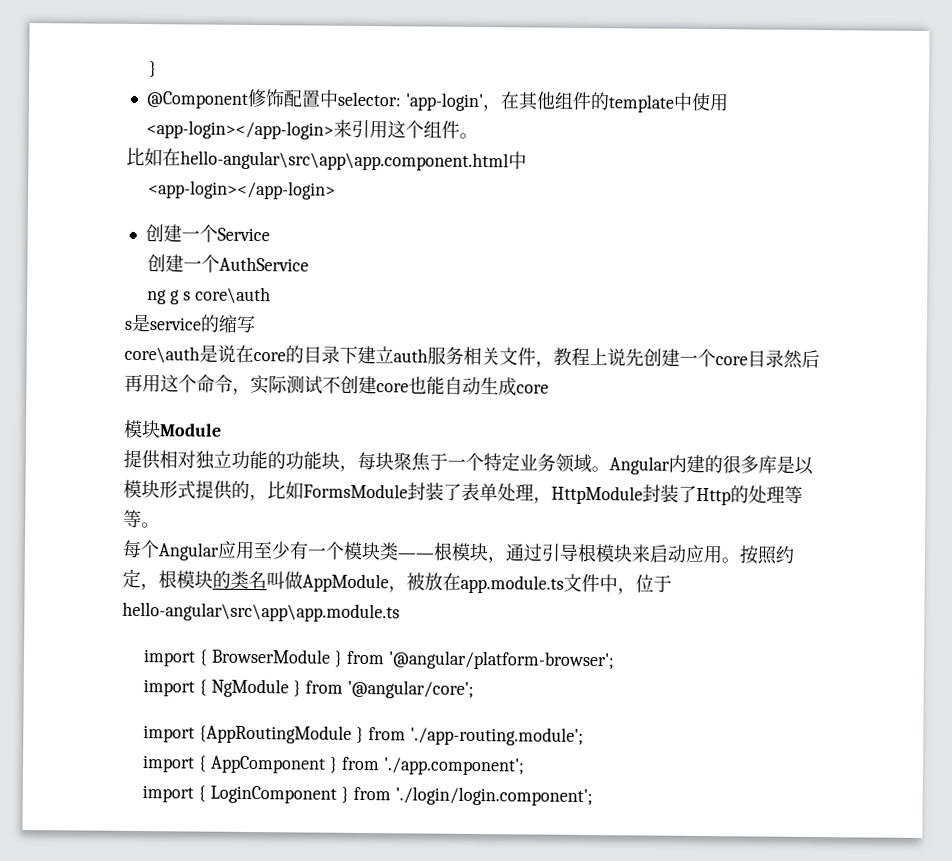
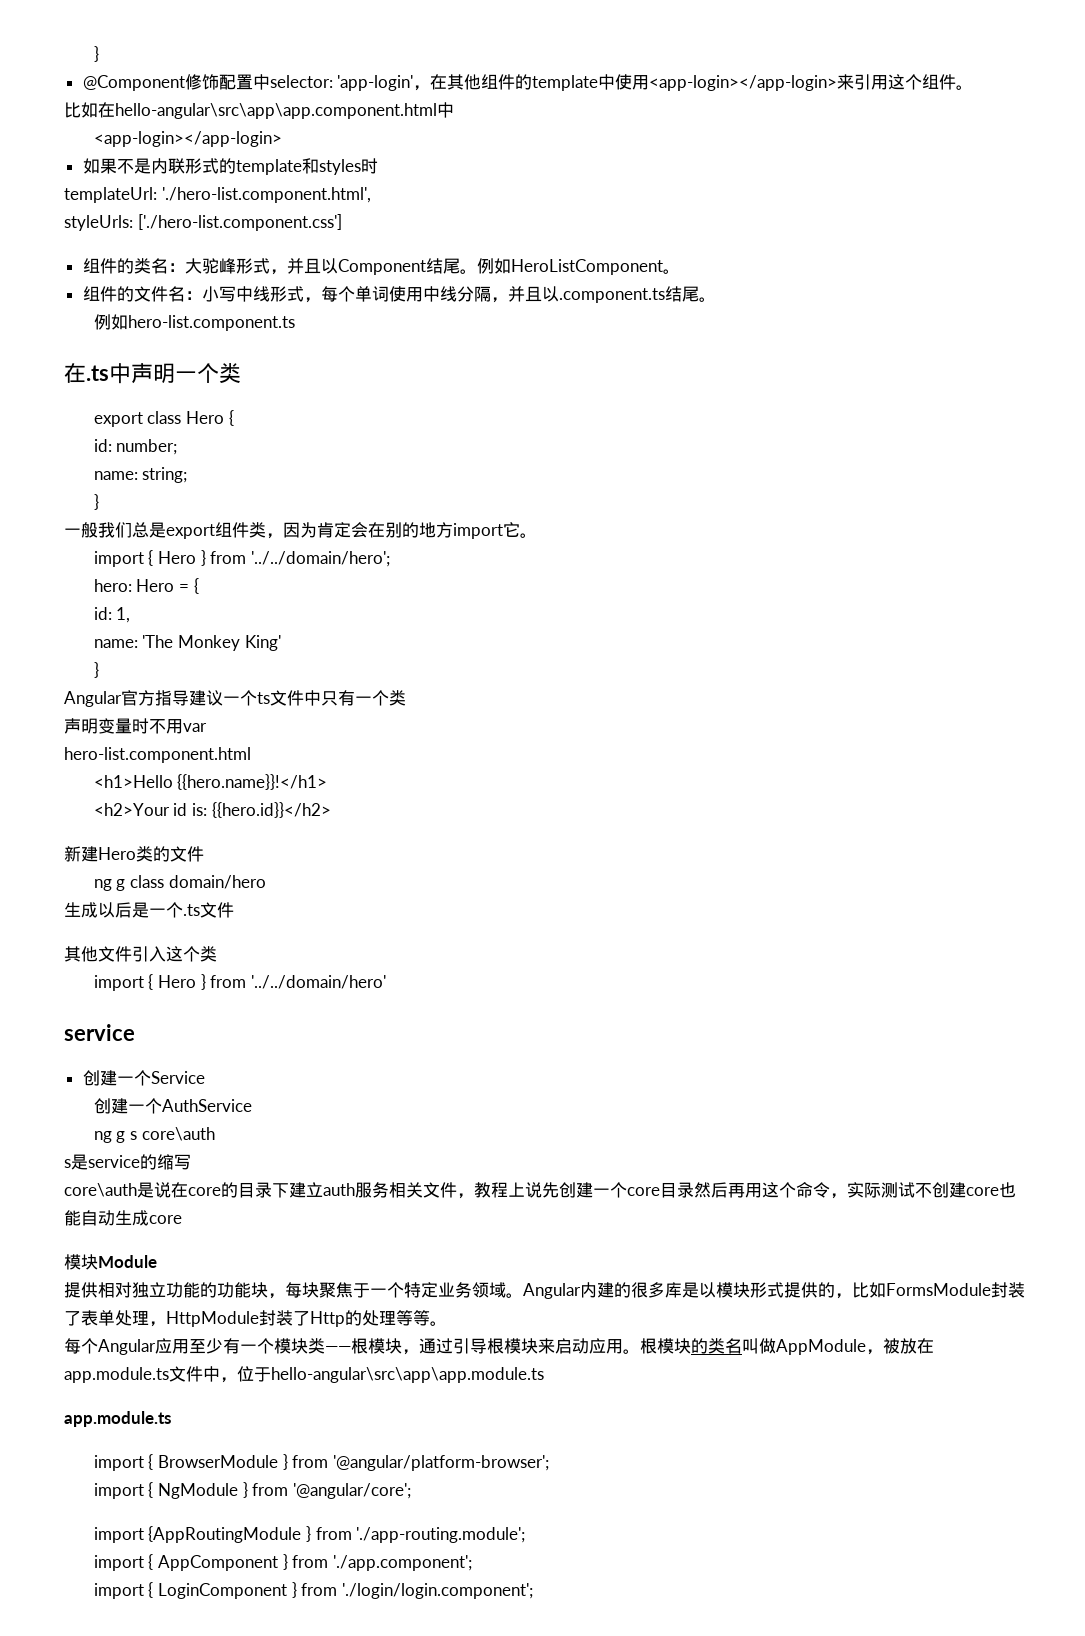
(337, 190) none -> [82,158,378,175] [64,187,371,203] [64,214,342,231] [82,258,680,275] [82,286,716,303] [93,314,295,331] [64,363,241,384] [93,410,234,427] [93,439,178,455] [93,467,188,483] [93,494,99,510] [64,522,537,539] [93,550,390,567] [93,578,199,594] [93,607,131,623] [93,635,281,651] [93,662,99,678] [64,690,406,707] [64,718,207,734] [64,747,251,763] [93,774,328,790] [93,802,331,818] [64,846,204,862] [93,875,266,891] [64,902,234,918] [64,946,217,962] [93,974,386,991] [64,1024,135,1041] // 如果不是内联形式的template和styles时 // templateUrl: './hero-list.component.html', // styleUrls: ['./hero-list.component.css'] // 组件的类名：大驼峰形式，并且以Component结尾。例如HeroListComponent。 // 组件的文件名：小写中线形式，每个单词使用中线分隔，并且以.component.ts结尾。 // 例如hero-list.component.ts // 在.ts中声明一个类 // export class Hero { // id: number; // name: string; // } // 一般我们总是export组件类，因为肯定会在别的地方import它。 // import { Hero } from '../../domain/hero'; // hero: Hero = { // id: 1, // name: 'The Monkey King' // } // Angular官方指导建议一个ts文件中只有一个类 // 声明变量时不用var // hero-list.component.html // <h1>Hello {{hero.name}}!</h1> // <h2>Your id is: {{hero.id}}</h2> // 新建Hero类的文件 // ng g class domain/hero // 生成以后是一个.ts文件 // 其他文件引入这个类 // import { Hero } from '../../domain/hero' // service
[739,545,794,565] [122,568,159,591] 按照约定， -> (640, 1351) none
(400, 612) none -> [64,1411,171,1427] // app.module.ts

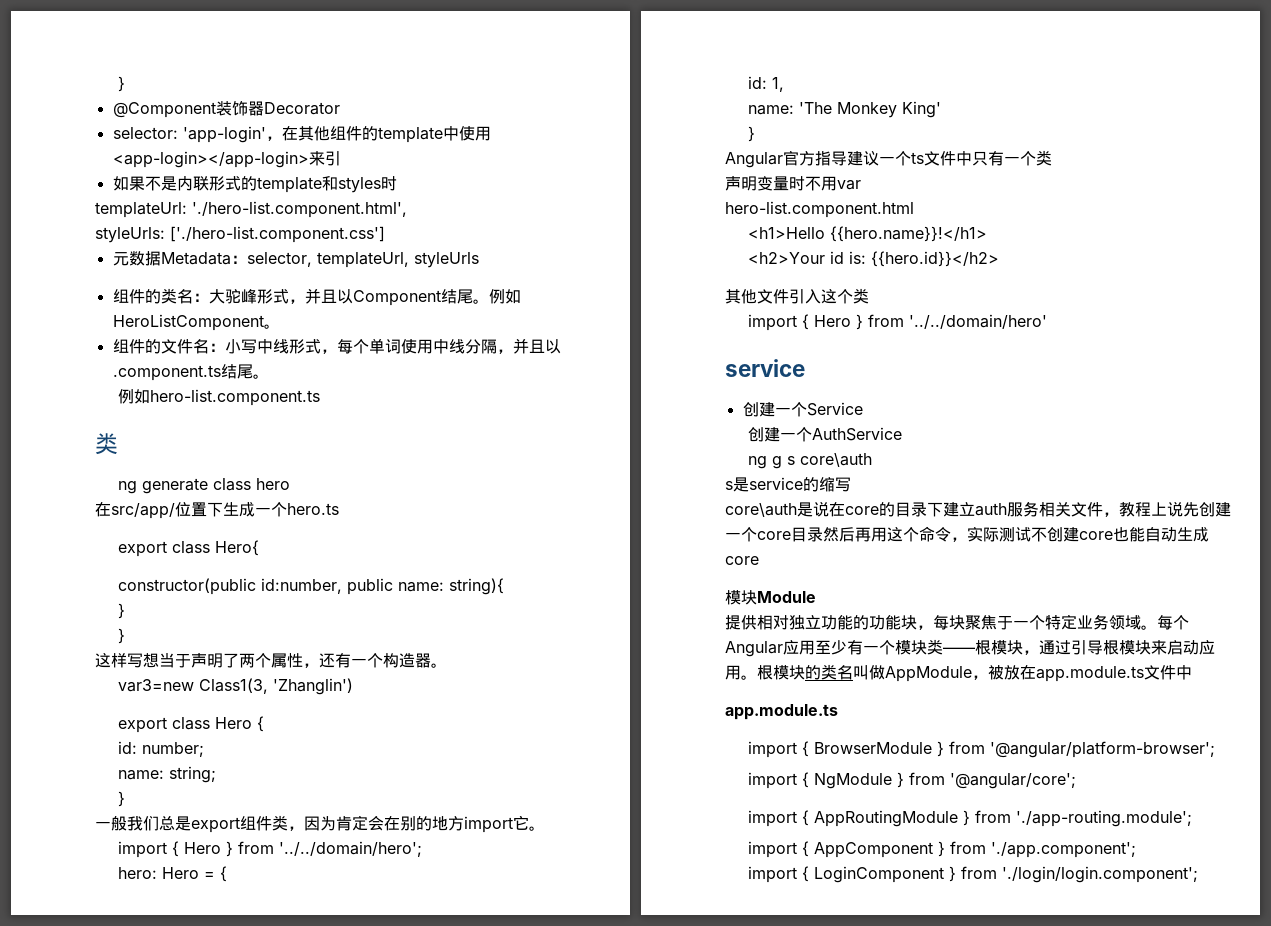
[184,74,270,90] 修饰配置中 -> [215,100,340,116] 装饰器Decorator //
[871,74,974,90] [64,102,454,119] [93,131,282,147] 用这个组件。 // 比如在hello-angular\src\app\app.component.html中 // <app-login></app-login> -> (341, 158) none
(342, 222) none -> [112,251,479,268] // 元数据Metadata：selector, templateUrl, styleUrls
[64,363,241,384] 在.ts中声明一个类 -> [95,433,118,455] [117,478,290,494] [95,502,339,519] [117,540,259,557] [117,578,504,595] [117,603,125,619] [117,628,125,644] [95,653,447,668] [117,678,353,695] 类 // ng generate class hero // 在src/app/位置下生成一个hero.ts // export class Hero{ // constructor(public id:number, public name: string){ // } // } // 这样写想当于声明了两个属性，还有一个构造器。 // var3=new Class1(3, 'Zhanglin')
[64,846,204,862] [93,875,266,891] [64,902,234,918] // 新建Hero类的文件 // ng g class domain/hero // 生成以后是一个.ts文件 -> (999, 259) none
[523,1282,1025,1299] [64,1310,447,1327] Angular内建的很多库是以模块形式提供的，比如FormsModule封装了表单处理，HttpModule封装了Http的处理等等。 // -> (1157, 627) none
[220,1366,544,1383] ，位于hello-angular\src\app\app.module.ts -> (1192, 672) none
[148,1526,302,1543] {AppRoutingModule -> [801,810,958,827] { AppRoutingModule

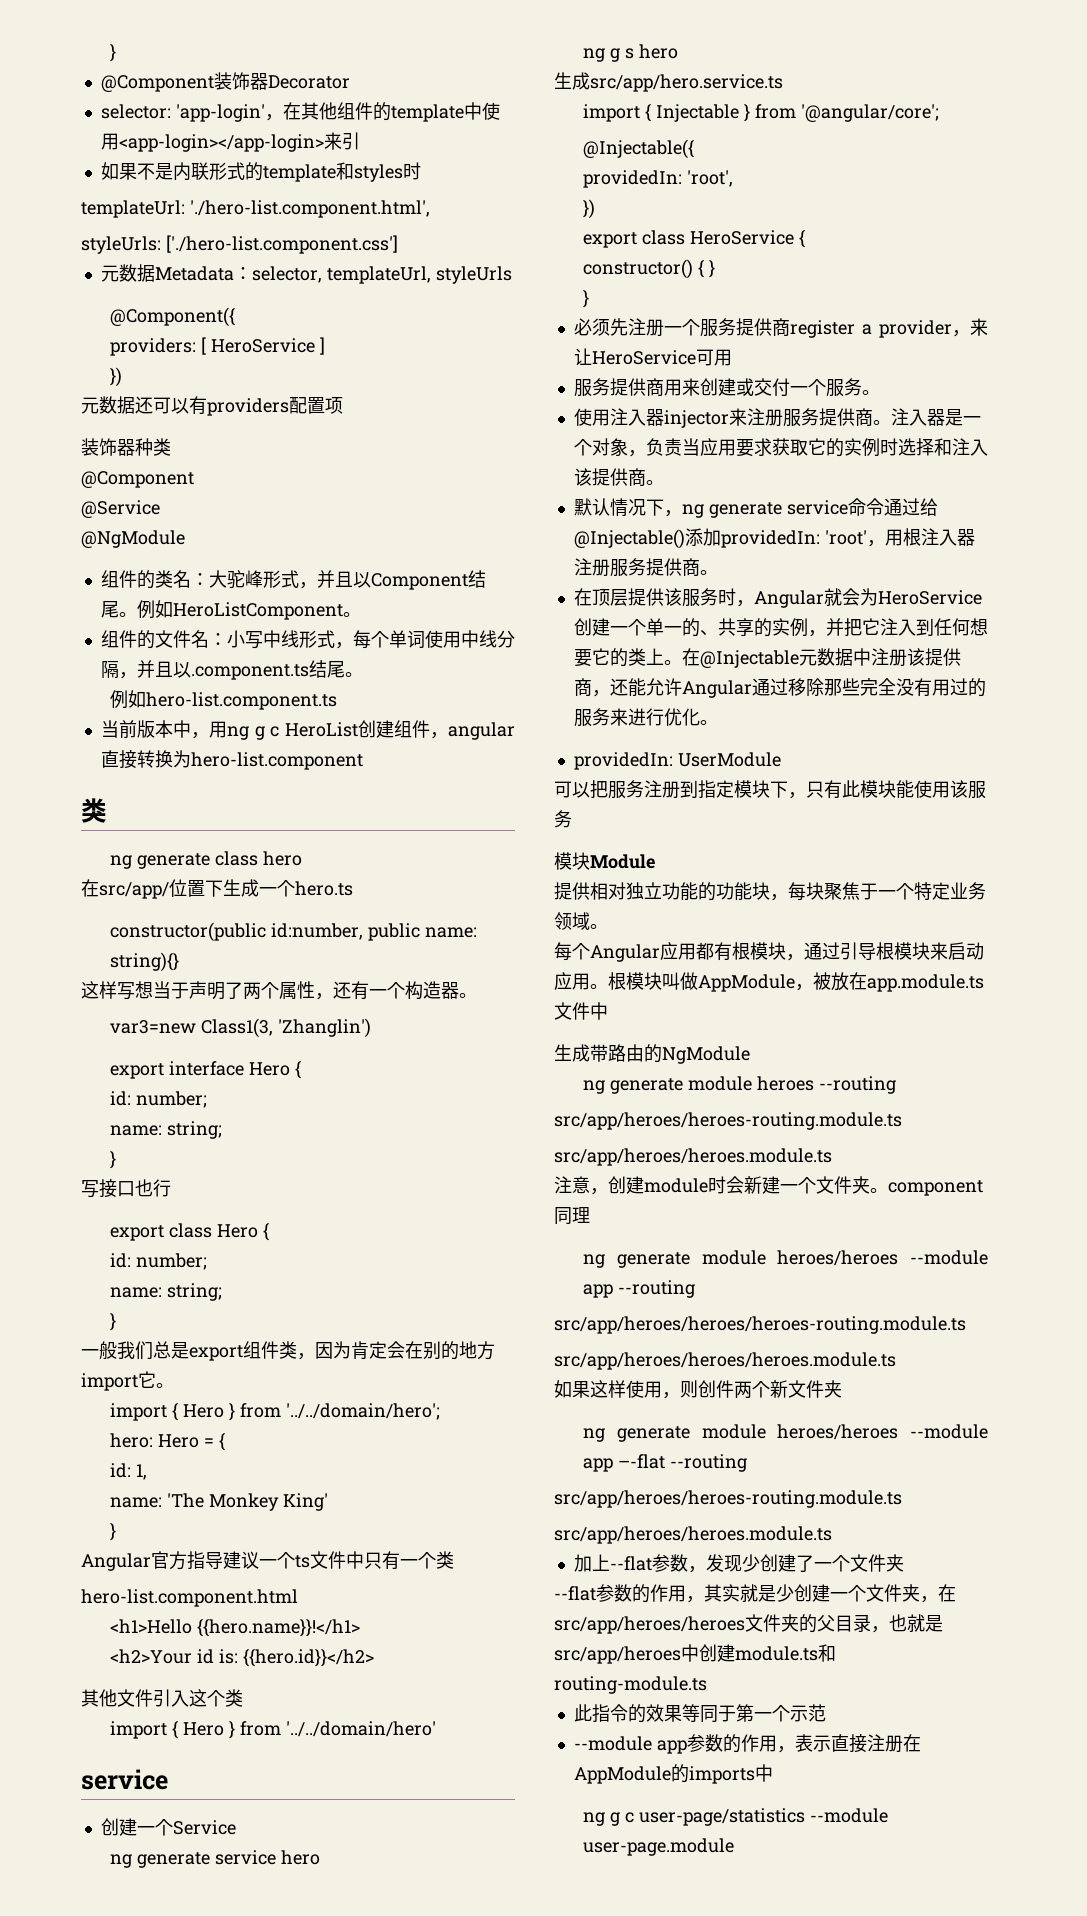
(479, 260) none -> [110,307,236,327] [110,337,325,356] [110,367,123,387] [81,396,343,416] [81,438,171,456] [81,471,194,488] [81,500,160,518] [81,530,185,548] // @Component({ // providers: [ HeroService ] // }) // 元数据还可以有providers配置项 // 装饰器种类 // @Component // @Service // @NgModule
(320, 397) none -> [100,720,515,740] [100,750,363,770] // 当前版本中，用ng g c HeroList创建组件，angular直接转换为hero-list.component
[117,540,259,557] // export class Hero{ -> (353, 888) none
[448,578,504,595] [117,603,125,619] [117,628,125,644] string){ // } // } -> [110,952,180,972] string){}
(353, 686) none -> [110,1060,301,1079] [110,1091,208,1108] [110,1121,223,1139] [110,1150,117,1169] [81,1179,171,1198] // export interface Hero { // id: number; // name: string; // } // 写接口也行
[725,176,861,191] // 声明变量时不用var -> (454, 1560) none
[747,427,902,442] [747,453,872,469] [725,477,851,492] [725,501,1231,517] [725,526,1209,542] [725,556,759,565] 创建一个AuthService // ng g s core\auth // s是service的缩写 // core\auth是说在core的目录下建立auth服务相关文件，教程上说先创建一个core目录然后再用这个命令，实际测试不创建core也能自动生成core -> [110,1850,320,1868] [583,44,678,62] [554,72,783,92] [583,103,939,122] [583,139,695,159] [583,170,734,188] [583,199,596,219] [583,229,805,248] [583,259,715,279] [583,289,590,308] [573,318,988,338] [573,348,732,366] [573,378,880,397] [573,408,981,428] [573,438,988,457] [573,468,664,486] [573,498,938,518] [573,528,975,549] [573,558,718,577] [573,588,982,608] [573,618,988,637] [573,648,961,668] [573,678,986,698] [573,708,718,727] [573,752,781,770] [554,780,986,799] [554,810,572,828] ng generate service hero // ng g s hero // 生成src/app/hero.service.ts // import { Injectable } from '@angular/core'; // @Injectable({ // providedIn: 'root', // }) // export class HeroService { // constructor() { } // } // 必须先注册一个服务提供商register a provider，来让HeroService可用 // 服务提供商用来创建或交付一个服务。 // 使用注入器injector来注册服务提供商。注入器是一个对象，负责当应用要求获取它的实例时选择和注入该提供商。 // 默认情况下，ng generate service命令通过给@Injectable()添加providedIn: 'root'，用根注入器注册服务提供商。 // 在顶层提供该服务时，Angular就会为HeroService创建一个单一的、共享的实例，并把它注入到任何想要它的类上。在@Injectable元数据中注册该提供商，还能允许Angular通过移除那些完全没有用过的服务来进行优化。 // providedIn: UserModule // 可以把服务注册到指定模块下，只有此模块能使用该服务
(1157, 627) none -> (608, 926) //
[815,639,975,655] 至少有一个模块类—— -> [696,942,732,961] 都有
[805,664,853,680] 的类名 -> (662, 981) none
[725,704,838,720] [747,741,1215,758] [747,772,1076,789] [747,810,1192,827] [747,841,1136,858] [747,866,1198,883] app.module.ts // import { BrowserModule } from '@angular/platform-browser'; // import { NgModule } from '@angular/core'; // import { AppRoutingModule } from './app-routing.module'; // import { AppComponent } from './app.component'; // import { LoginComponent } from './login/login.component'; -> [554,1044,750,1064] [583,1076,896,1094] [554,1112,902,1130] [554,1148,832,1166] [554,1176,983,1196] [554,1207,590,1225] [583,1250,988,1268] [583,1280,696,1298] [554,1316,966,1334] [554,1352,896,1370] [554,1380,842,1399] [583,1424,988,1442] [583,1454,747,1472] [554,1490,902,1508] [554,1526,832,1544] [573,1554,904,1573] [554,1584,956,1603] [554,1614,943,1634] [554,1644,836,1664] [554,1676,707,1694] [573,1704,826,1723] [573,1734,921,1754] [573,1764,773,1784] [583,1808,888,1826] [583,1838,735,1856] 生成带路由的NgModule // ng generate module heroes --routing // src/app/heroes/heroes-routing.module.ts // src/app/heroes/heroes.module.ts // 注意，创建module时会新建一个文件夹。component同理 // ng generate module heroes/heroes --module app --routing // src/app/heroes/heroes/heroes-routing.module.ts // src/app/heroes/heroes/heroes.module.ts // 如果这样使用，则创件两个新文件夹 // ng generate module heroes/heroes --module app –-flat --routing // src/app/heroes/heroes-routing.module.ts // src/app/heroes/heroes.module.ts // 加上--flat参数，发现少创建了一个文件夹 // --flat参数的作用，其实就是少创建一个文件夹，在src/app/heroes/heroes文件夹的父目录，也就是src/app/heroes中创建module.ts和routing-module.ts // 此指令的效果等同于第一个示范 // --module app参数的作用，表示直接注册在AppModule的imports中 // ng g c user-page/statistics --module user-page.module

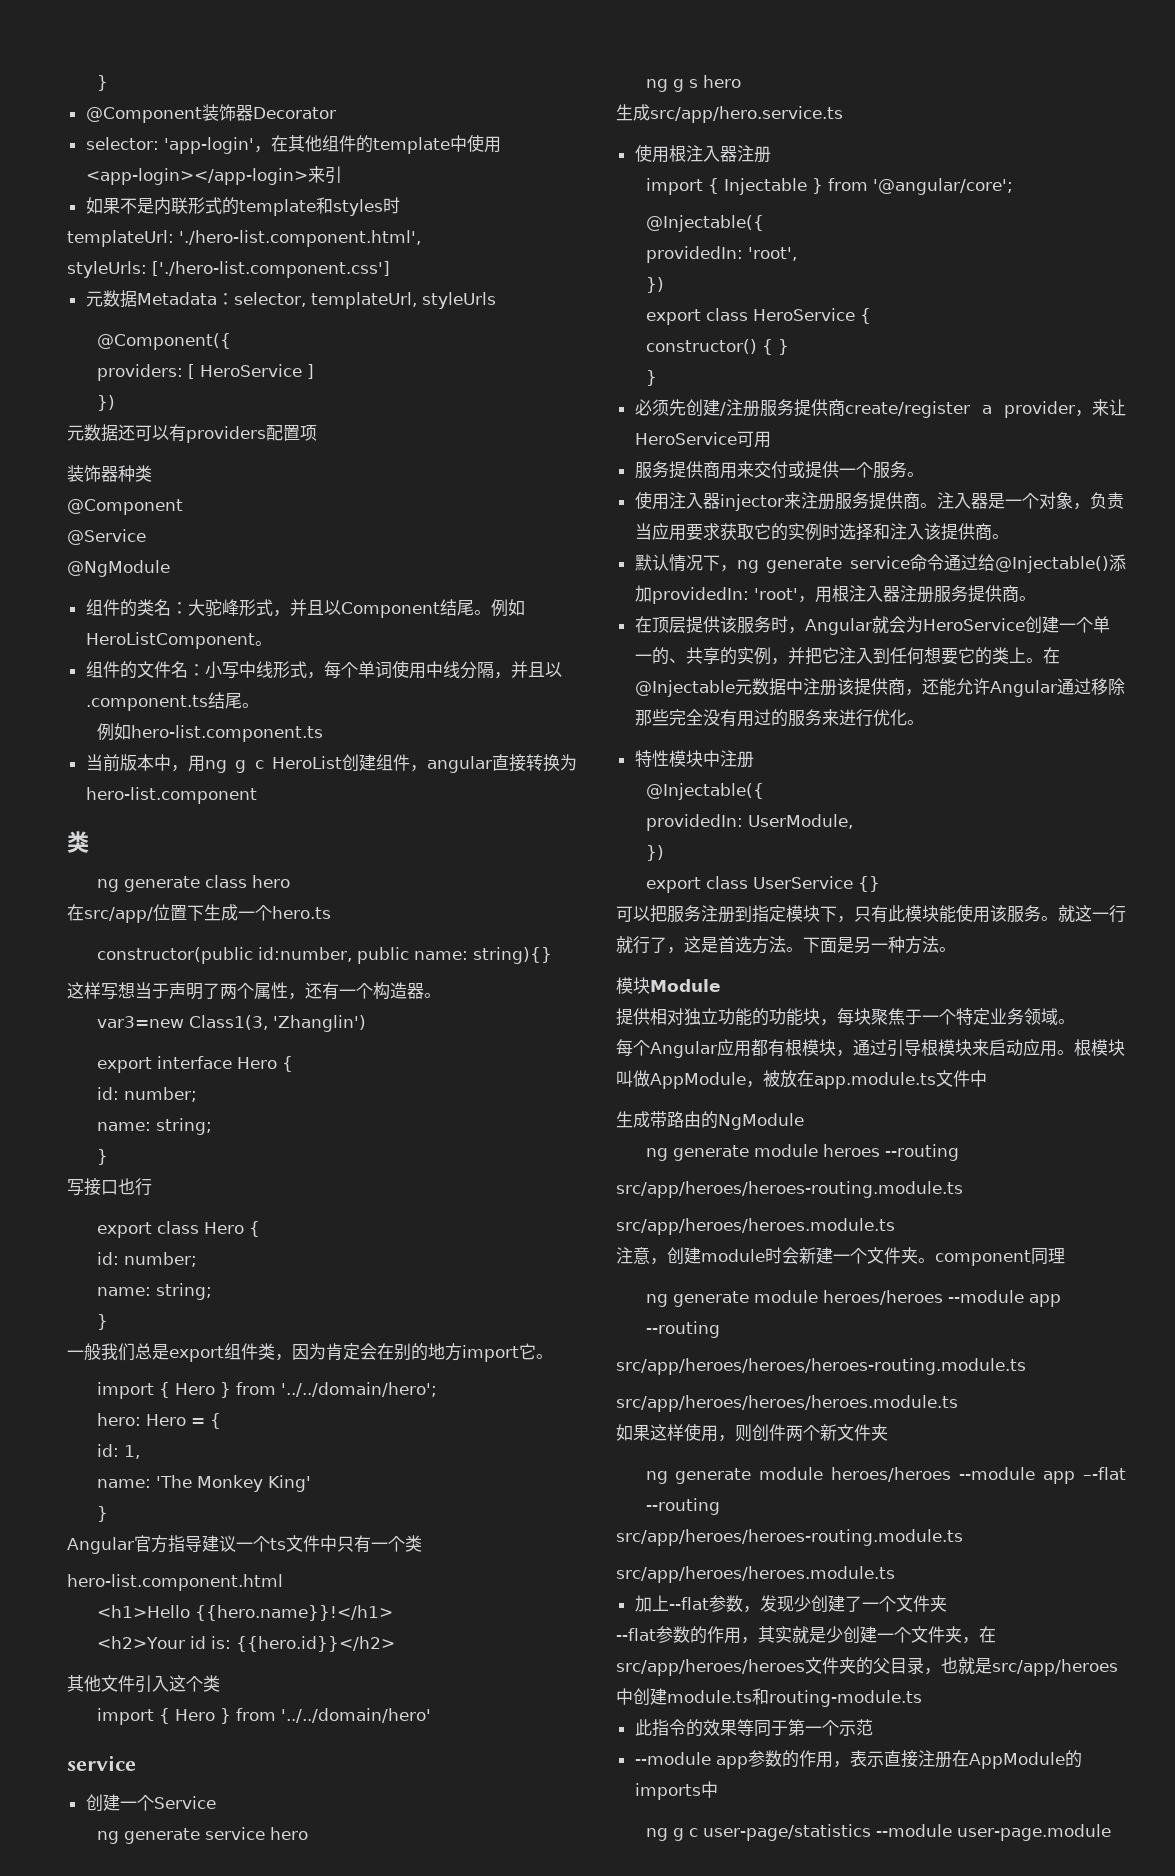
(783, 83) none -> [634,144,771,163] // 使用根注入器注册
[627,318,855,338] 注册一个服务提供商register -> [685,399,970,418] 创建/注册服务提供商create/register
[699,378,790,397] 创建或交付 -> [753,461,839,479] 交付或提供
[573,752,781,770] providedIn: UserModule -> [634,750,754,768] [645,783,764,800] [645,814,853,831] [645,845,664,861] [645,876,880,893] 特性模块中注册 // @Injectable({ // providedIn: UserModule, // }) // export class UserService {}
(572, 819) none -> [1041,905,1126,923] [616,936,956,954] 。就这一行就行了，这是首选方法。下面是另一种方法。

